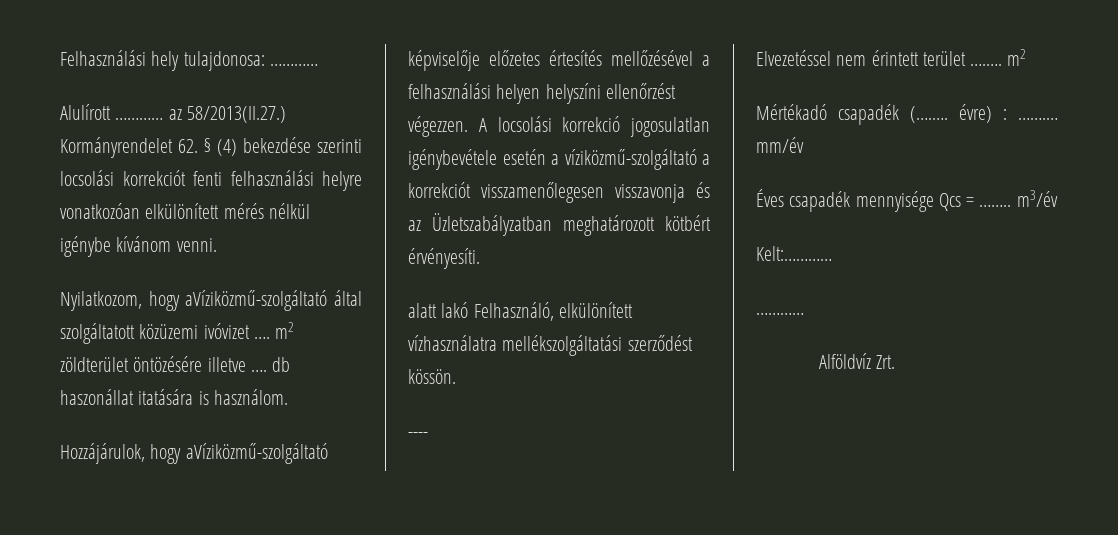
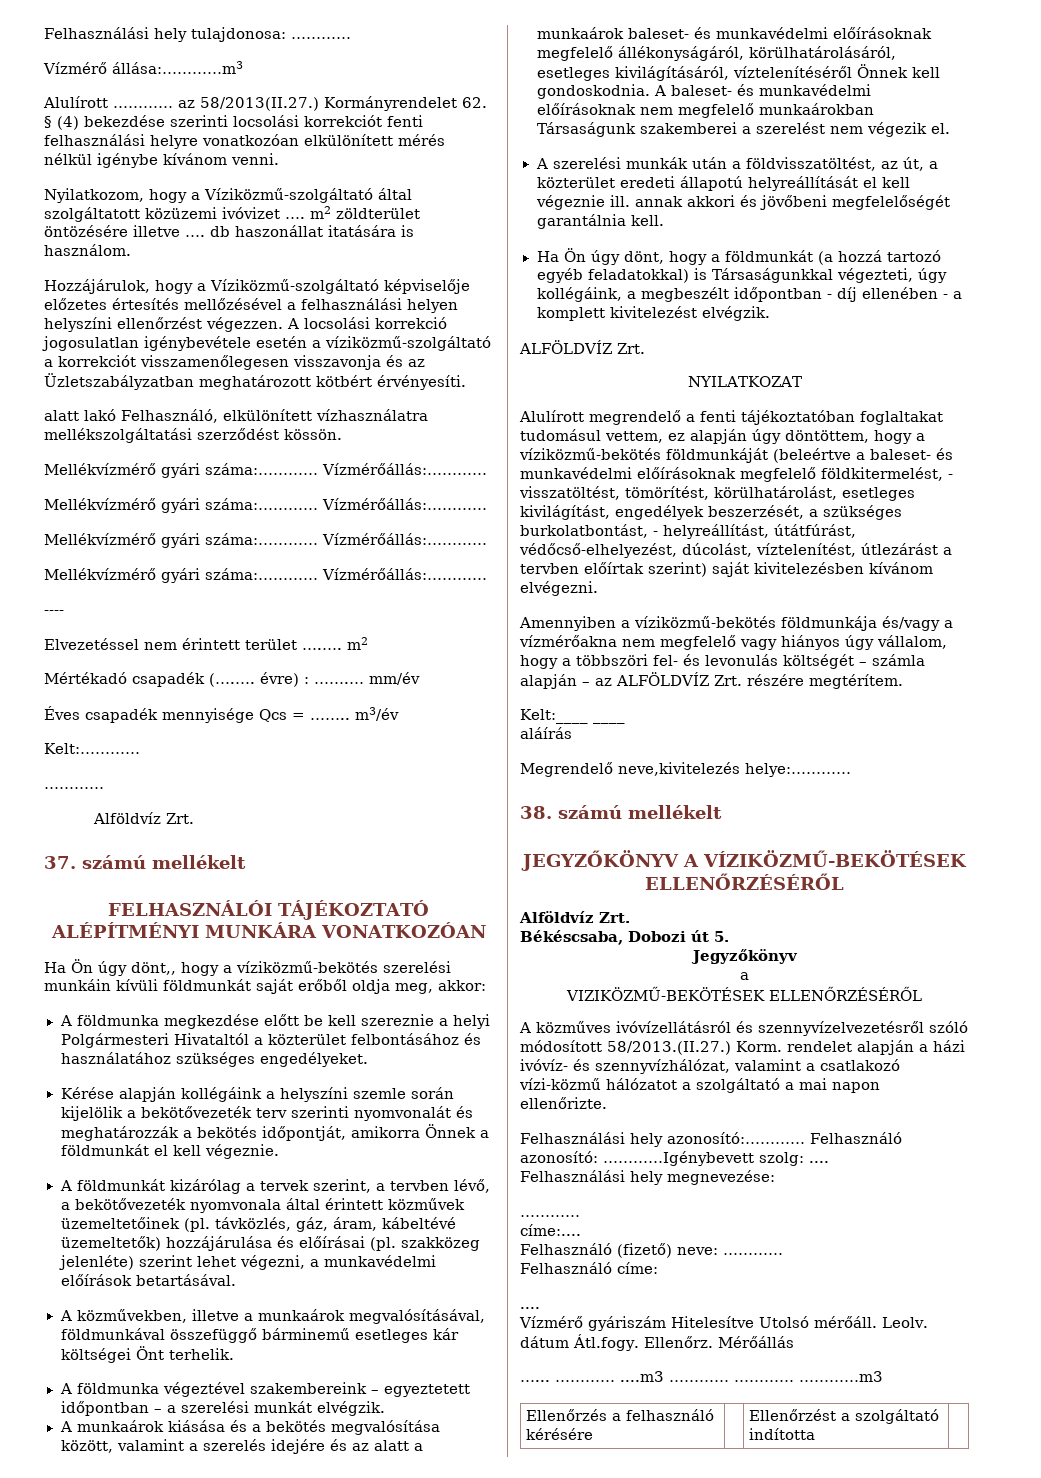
(318, 64) none -> [43,61,243,74] // Vízmérő állása:…………m3
[185,290,328,311] aVíziközmű-szolgáltató -> [191,188,373,203] a Víziközmű-szolgáltató
[185,443,328,464] aVíziközmű-szolgáltató -> [197,279,379,294] a Víziközmű-szolgáltató
(456, 376) none -> [44,463,487,478] [44,498,487,513] [44,533,487,548] [44,568,487,583] // Mellékvízmérő gyári száma:………… Vízmérőállás:………… // Mellékvízmérő gyári száma:………… Vízmérőállás:………… // Mellékvízmérő gyári száma:………… Vízmérőállás:………… // Mellékvízmérő gyári száma:………… Vízmérőállás:…………
(895, 362) none -> [44,855,246,869] [108,900,430,920] [50,922,486,938] [44,959,451,976] [44,979,486,994] [59,1014,490,1029] [60,1033,481,1048] [60,1052,368,1067] [60,1087,454,1102] [60,1106,473,1121] [60,1124,489,1141] [60,1144,279,1159] [59,1179,490,1194] [60,1198,465,1213] [60,1217,456,1232] [60,1236,480,1251] [58,1255,436,1270] [60,1274,236,1286] [59,1309,485,1324] [60,1328,459,1343] [60,1346,234,1363] [59,1382,470,1397] [60,1401,385,1416] [59,1420,440,1435] [60,1439,423,1454] [536,27,932,39] [536,46,896,61] [536,64,940,81] [536,84,871,99] [536,103,874,118] [536,122,951,137] [535,157,938,171] [536,176,910,191] [535,195,950,210] [536,214,664,229] [536,248,941,265] [536,268,948,283] [536,287,962,302] [536,306,770,321] [519,340,645,354] [687,376,802,387] [519,410,943,425] [520,429,925,444] [519,448,953,463] [520,467,953,482] [519,486,915,501] [520,505,902,520] [520,524,856,539] [519,543,952,558] [520,562,933,577] [520,581,598,596] [519,616,953,631] [519,635,947,650] [520,654,925,669] [520,672,903,689] [520,709,625,724] [520,727,572,739] [520,762,851,777] [520,805,722,819] [521,850,967,871] [645,873,844,890] [519,911,630,923] [520,930,729,945] [690,949,798,964] [740,972,749,980] [566,986,922,1001] [519,1021,968,1036] [520,1040,965,1055] [520,1059,900,1074] [519,1078,880,1093] [520,1097,607,1109] [520,1132,902,1147] [520,1151,829,1166] [520,1170,775,1185] [520,1215,580,1217] [520,1224,581,1236] [520,1243,783,1258] [520,1262,658,1274] [520,1307,540,1309] [519,1316,928,1331] [520,1334,794,1351] [520,1371,883,1382] [526,1409,715,1421] [526,1428,594,1440] [749,1409,940,1424] [749,1428,816,1440] // 37. számú mellékelt // FELHASZNÁLÓI TÁJÉKOZTATÓ ALÉPÍTMÉNYI MUNKÁRA VONATKOZÓAN // Ha Ön úgy dönt,, hogy a víziközmű-bekötés szerelési munkáin kívüli földmunkát saját erőből oldja meg, akkor: // A földmunka megkezdése előtt be kell szereznie a helyi Polgármesteri Hivataltól a közterület felbontásához és használatához szükséges engedélyeket. // Kérése alapján kollégáink a helyszíni szemle során kijelölik a bekötővezeték terv szerinti nyomvonalát és meghatározzák a bekötés időpontját, amikorra Önnek a földmunkát el kell végeznie. // A földmunkát kizárólag a tervek szerint, a tervben lévő, a bekötővezeték nyomvonala által érintett közművek üzemeltetőinek (pl. távközlés, gáz, áram, kábeltévé üzemeltetők) hozzájárulása és előírásai (pl. szakközeg jelenléte) szerint lehet végezni, a munkavédelmi előírások betartásával. // A közművekben, illetve a munkaárok megvalósításával, földmunkával összefüggő bárminemű esetleges kár költségei Önt terhelik. // A földmunka végeztével szakembereink – egyeztetett időpontban – a szerelési munkát elvégzik. // A munkaárok kiásása és a bekötés megvalósítása között, valamint a szerelés idejére és az alatt a munkaárok baleset- és munkavédelmi előírásoknak megfelelő állékonyságáról, körülhatárolásáról, esetleges kivilágításáról, víztelenítéséről Önnek kell gondoskodnia. A baleset- és munkavédelmi előírásoknak nem megfelelő munkaárokban Társaságunk szakemberei a szerelést nem végezik el. // A szerelési munkák után a földvisszatöltést, az út, a közterület eredeti állapotú helyreállítását el kell végeznie ill. annak akkori és jövőbeni megfelelőségét garantálnia kell. // Ha Ön úgy dönt, hogy a földmunkát (a hozzá tartozó egyéb feladatokkal) is Társaságunkkal végezteti, úgy kollégáink, a megbeszélt időpontban - díj ellenében - a komplett kivitelezést elvégzik. // ALFÖLDVÍZ Zrt. // NYILATKOZAT // Alulírott megrendelő a fenti tájékoztatóban foglaltakat tudomásul vettem, ez alapján úgy döntöttem, hogy a víziközmű-bekötés földmunkáját (beleértve a baleset- és munkavédelmi előírásoknak megfelelő földkitermelést, - visszatöltést, tömörítést, körülhatárolást, esetleges kivilágítást, engedélyek beszerzését, a szükséges burkolatbontást, - helyreállítást, útátfúrást, védőcső-elhelyezést, dúcolást, víztelenítést, útlezárást a tervben előírtak szerint) saját kivitelezésben kívánom elvégezni. // Amennyiben a víziközmű-bekötés földmunkája és/vagy a vízmérőakna nem megfelelő vagy hiányos úgy vállalom, hogy a többszöri fel- és levonulás költségét – számla alapján – az ALFÖLDVÍZ Zrt. részére megtérítem. // Kelt:____ ____ // aláírás // Megrendelő neve,kivitelezés helye:………… // 38. számú mellékelt // JEGYZŐKÖNYV A VÍZIKÖZMŰ-BEKÖTÉSEK ELLENŐRZÉSÉRŐL // Alföldvíz Zrt. // Békéscsaba, Dobozi út 5. // Jegyzőkönyv // a // VIZIKÖZMŰ-BEKÖTÉSEK ELLENŐRZÉSÉRŐL // A közműves ivóvízellátásról és szennyvízelvezetésről szóló módosított 58/2013.(II.27.) Korm. rendelet alapján a házi ivóvíz- és szennyvízhálózat, valamint a csatlakozó vízi-közmű hálózatot a szolgáltató a mai napon ellenőrizte. // Felhasználási hely azonosító:………… Felhasználó azonosító: …………Igénybevett szolg: .... // Felhasználási hely megnevezése: // ………… // címe:.... // Felhasználó (fizető) neve: ………… // Felhasználó címe: // .... // Vízmérő gyáriszám Hitelesítve Utolsó mérőáll. Leolv. dátum Átl.fogy. Ellenőrz. Mérőállás // …... ………… ....m3 ………… ………… …………m3 // Ellenőrzés a felhasználó kérésére | | Ellenőrzést a szolgáltató indította |

